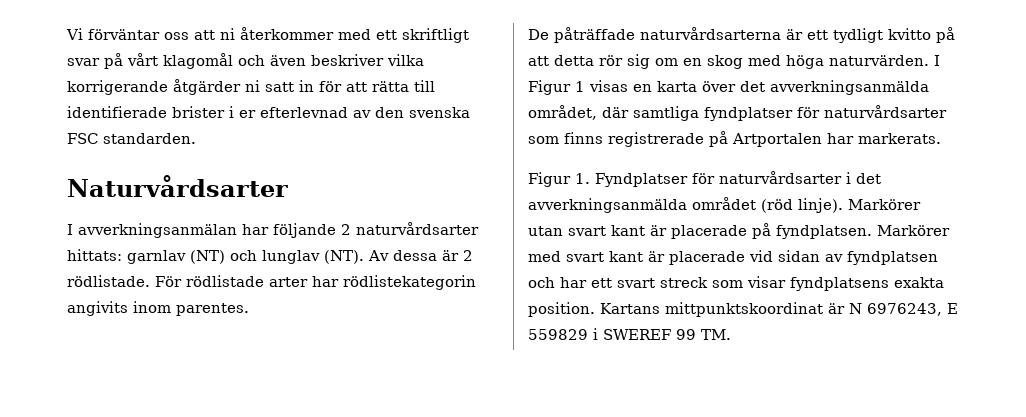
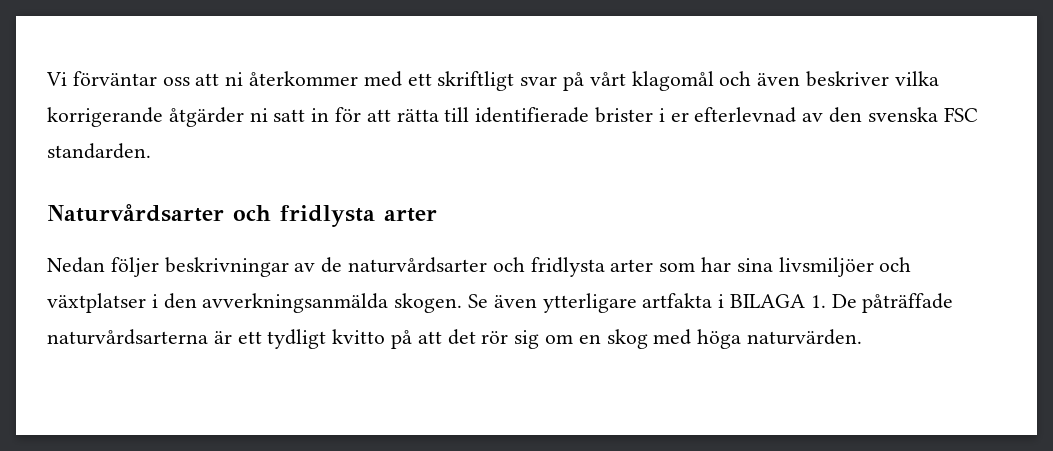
[67,222,479,238] [67,249,473,264] [67,275,476,290] [67,301,249,316] // I avverkningsanmälan har följande 2 naturvårdsarter hittats: garnlav (NT) och lunglav (NT). Av dessa är 2 rödlistade. För rödlistade arter har rödlistekategorin angivits inom parentes. // -> [233,205,437,227] [47,257,912,277] [47,293,826,313] och fridlysta arter // Nedan följer beskrivningar av de naturvårdsarter och fridlysta arter som har sina livsmiljöer och växtplatser i den avverkningsanmälda skogen. Se även ytterligare artfakta i BILAGA 1.
[554,55,594,66] detta -> [447,329,476,345] det
[934,55,940,66] [528,80,929,95] [528,105,947,121] [528,131,941,147] [528,171,881,187] [528,197,921,213] [528,223,950,239] [528,250,938,265] [528,276,944,291] [528,302,958,317] [528,328,731,340] I Figur 1 visas en karta över det avverkningsanmälda området, där samtliga fyndplatser för naturvårdsarter som finns registrerade på Artportalen har markerats. // Figur 1. Fyndplatser för naturvårdsarter i det avverkningsanmälda området (röd linje). Markörer utan svart kant är placerade på fyndplatsen. Markörer med svart kant är placerade vid sidan av fyndplatsen och har ett svart streck som visar fyndplatsens exakta position. Kartans mittpunktskoordinat är N 6976243, E 559829 i SWEREF 99 TM. -> (863, 337) none

